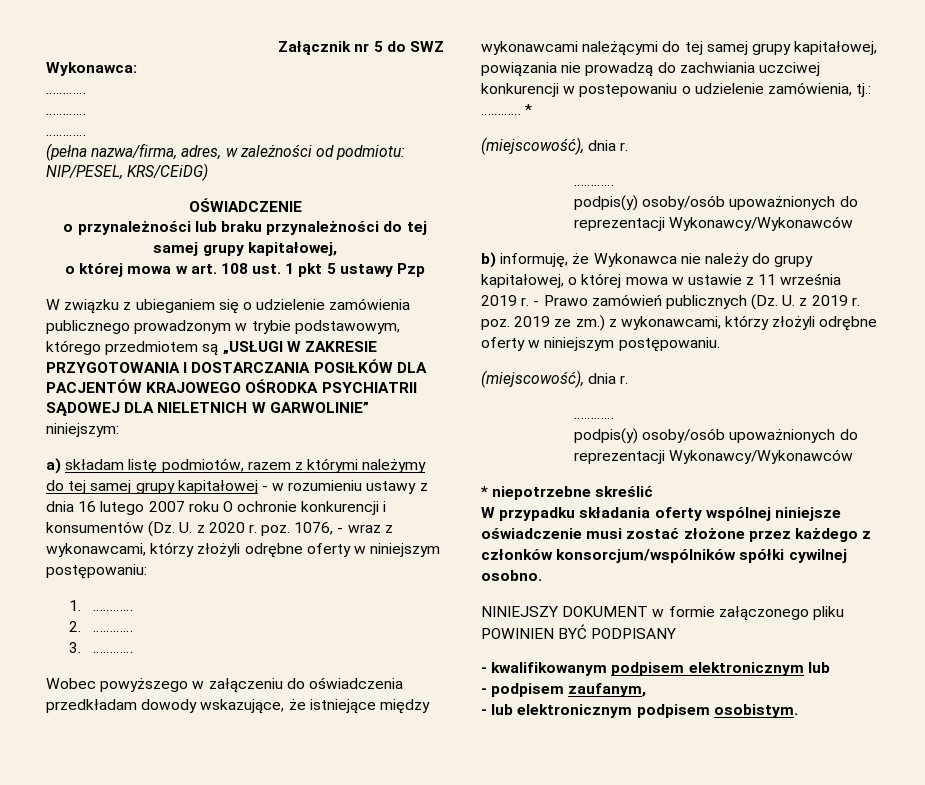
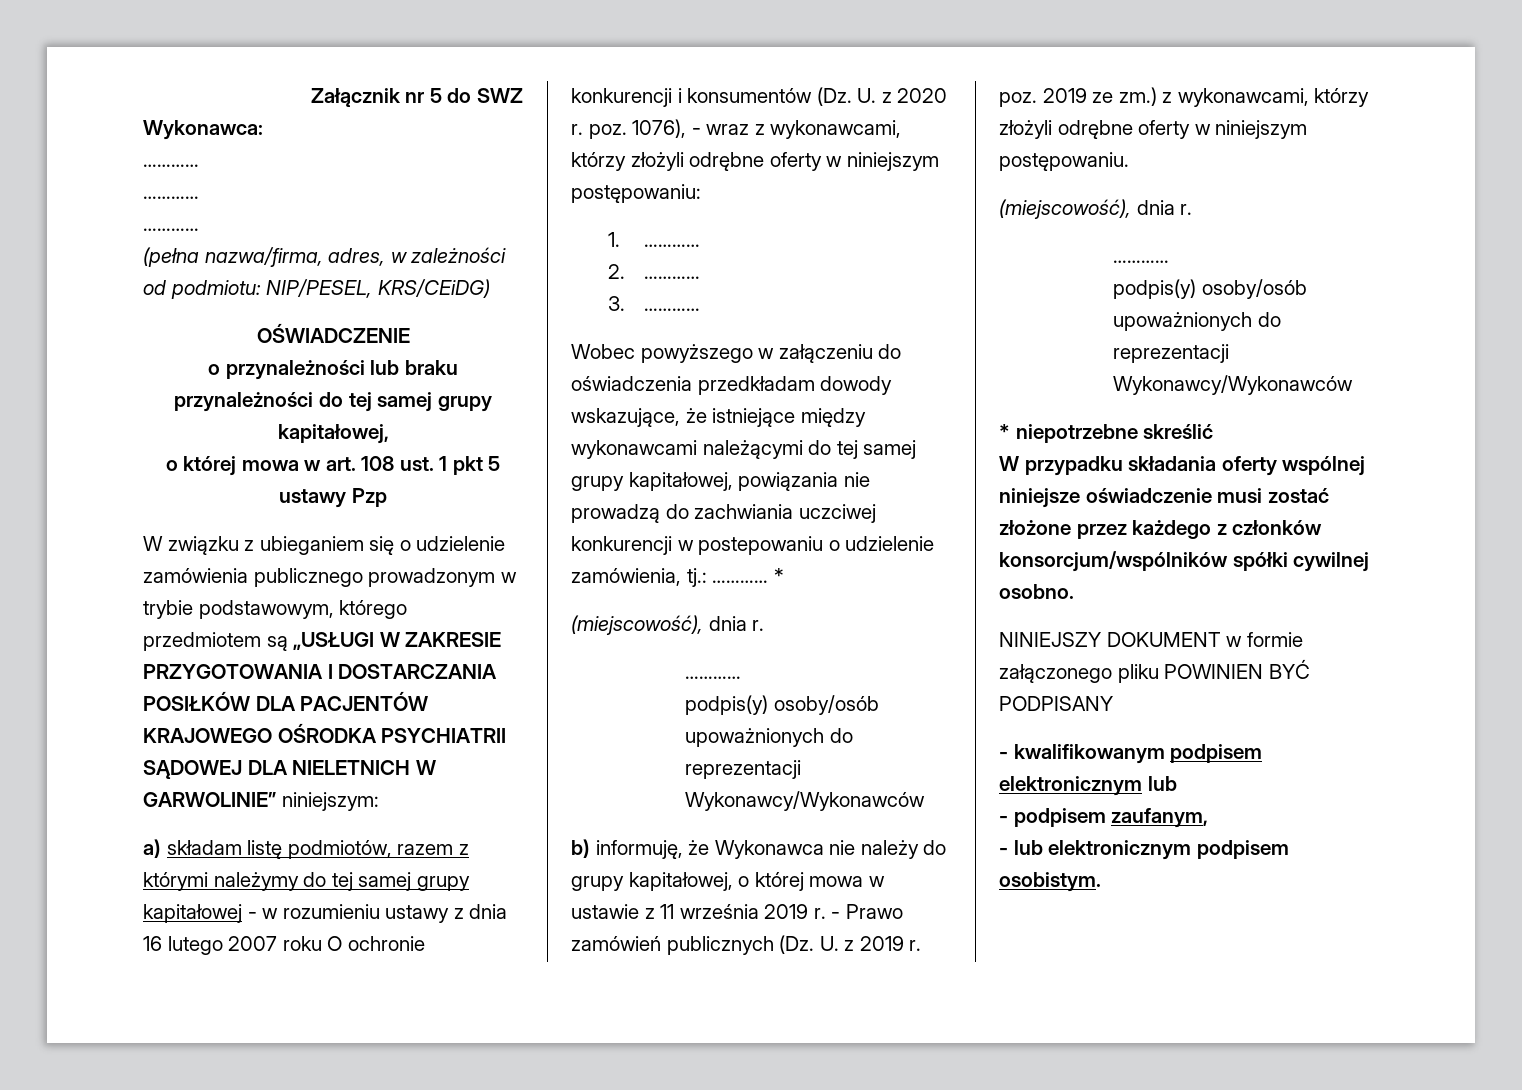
[294,522,334,535] 1076, -> [632,119,687,138] 1076),

